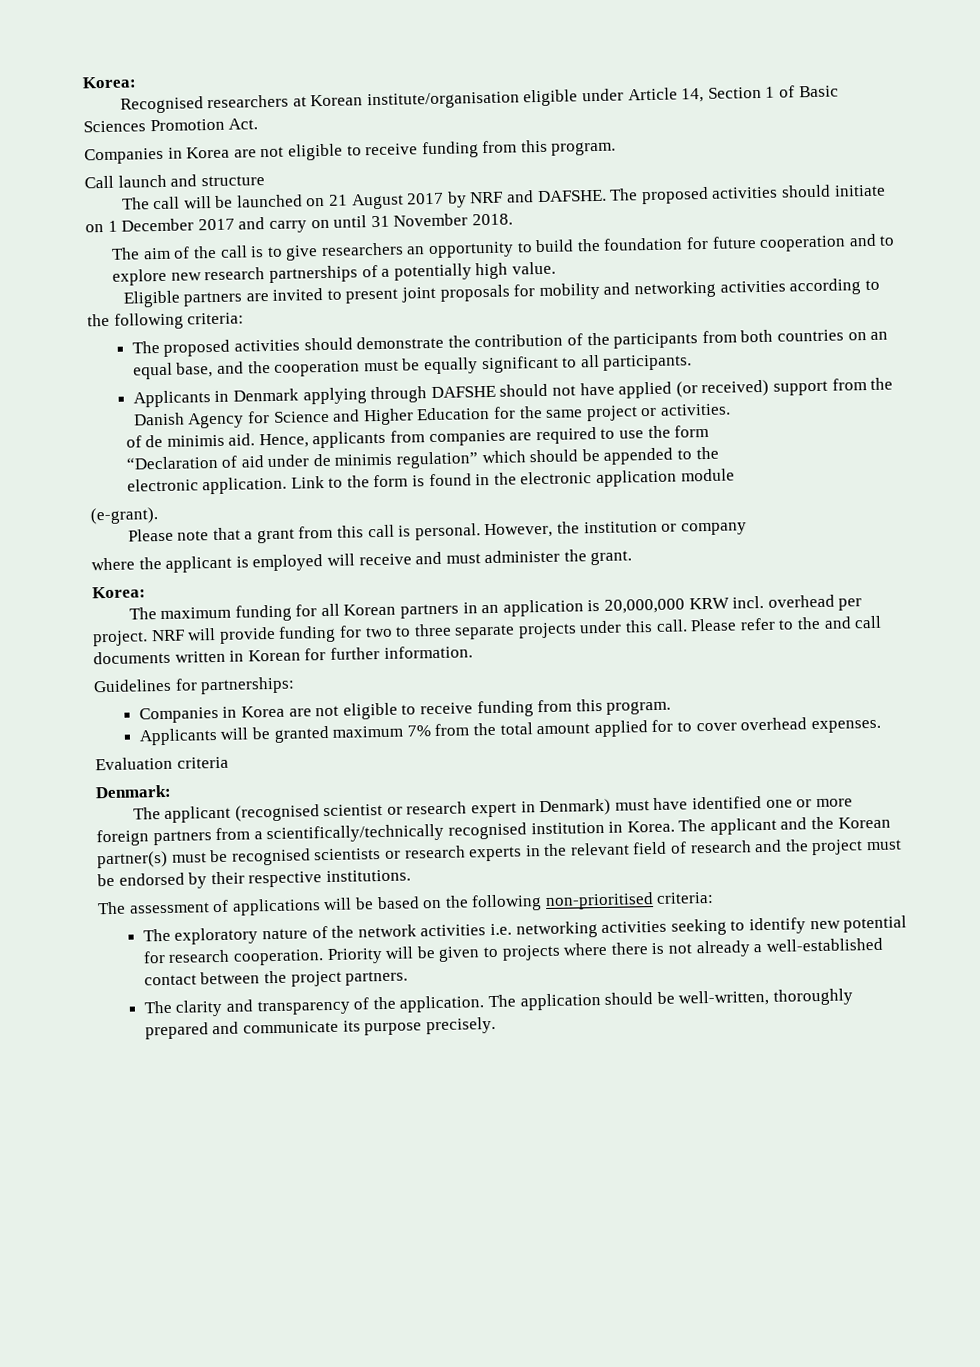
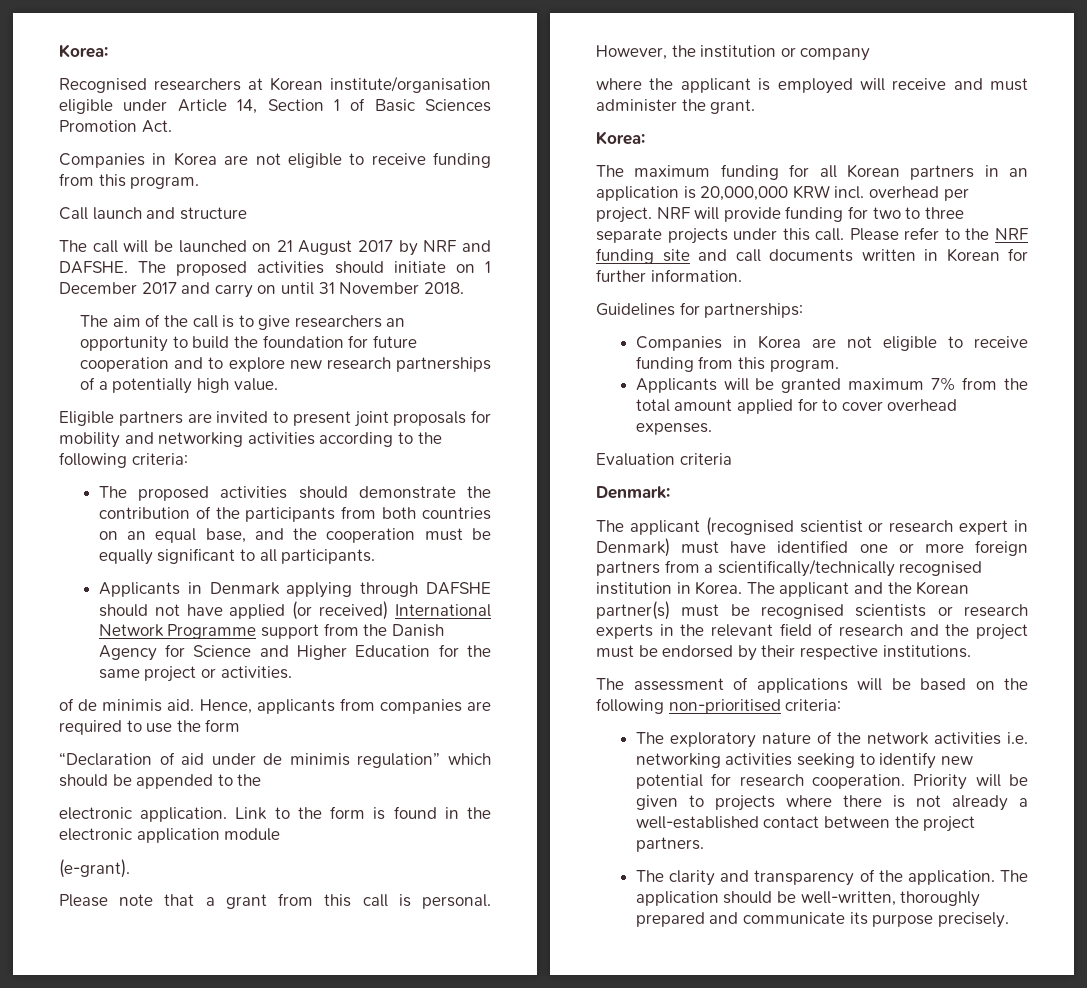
(770, 388) none -> [394,604,491,617] [98,624,257,639] International Network Programme
(822, 623) none -> [994,228,1028,240] [596,248,690,264] NRF funding site

